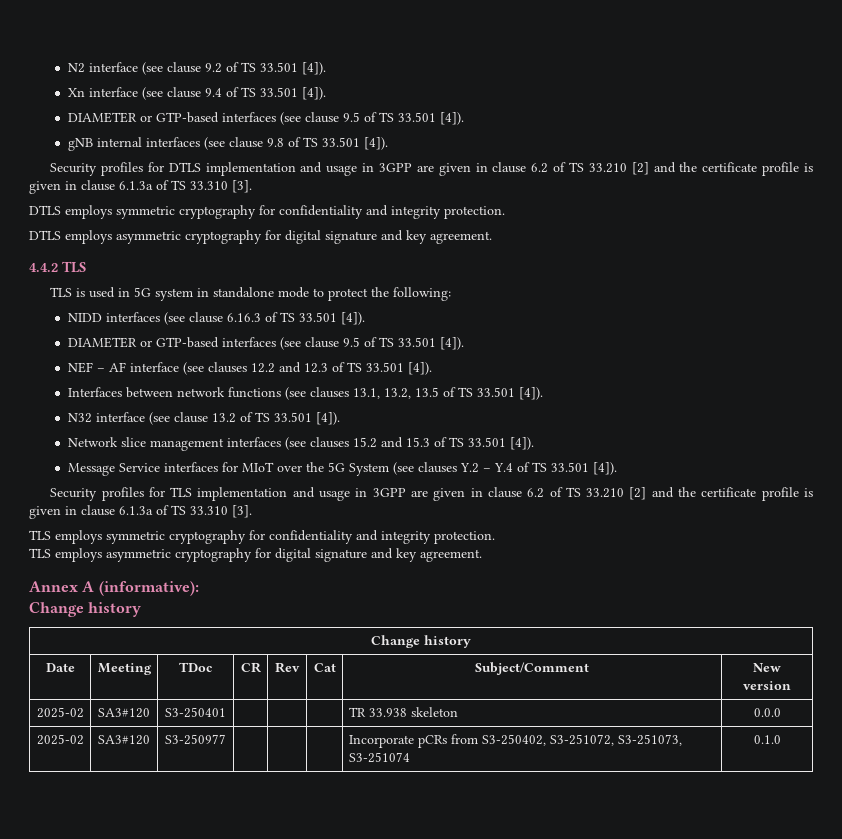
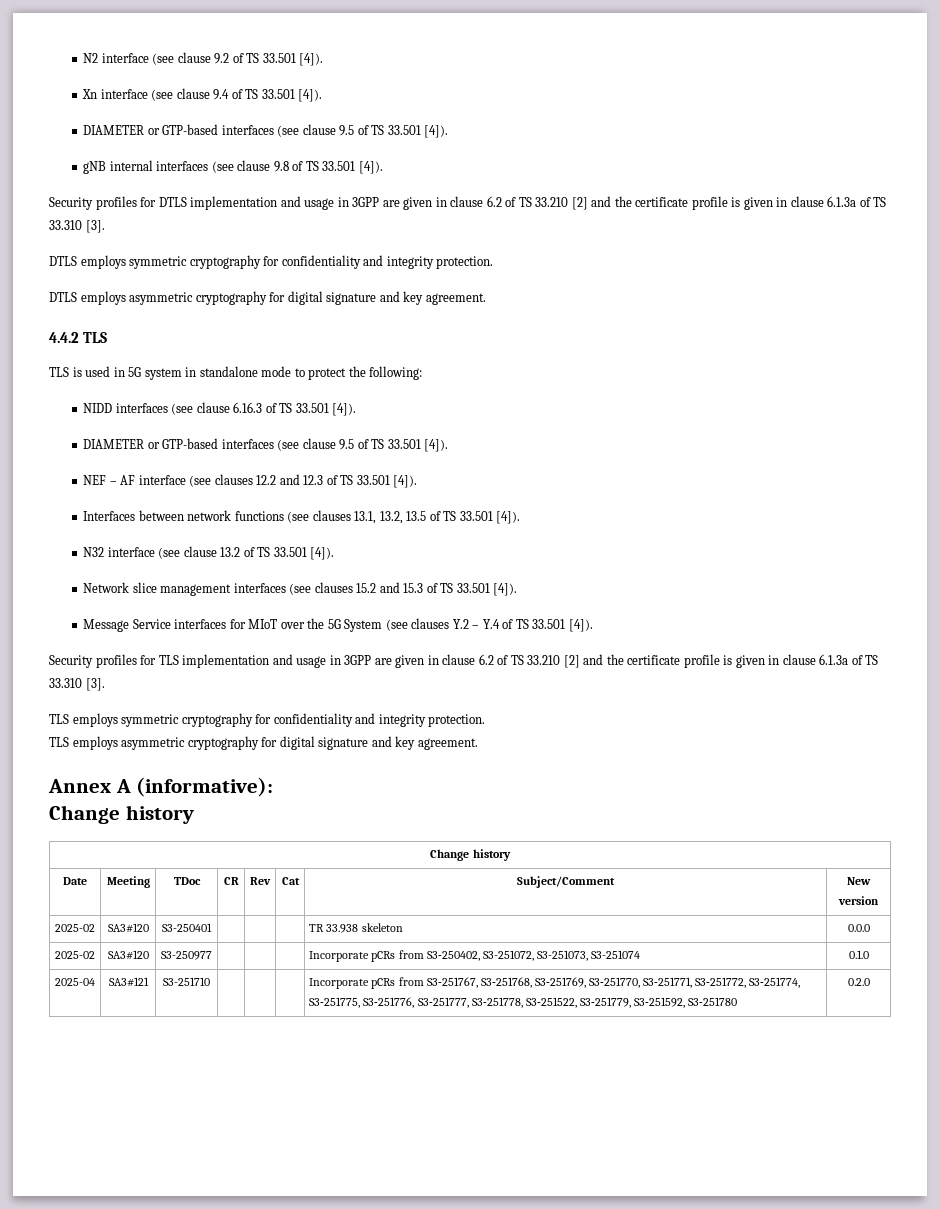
(781, 739) none -> [55,978,95,986] [108,977,149,987] [163,977,210,986] [309,977,801,989] [309,997,738,1008] [847,978,870,986] // 2025-04 | SA3#121 | S3-251710 | | | | Incorporate pCRs from S3‑251767, S3‑251768, S3‑251769, S3‑251770, S3‑251771, S3‑251772, S3‑251774, S3‑251775, S3‑251776, S3‑251777, S3‑251778, S3‑251522, S3‑251779, S3‑251592, S3‑251780 | 0.2.0

